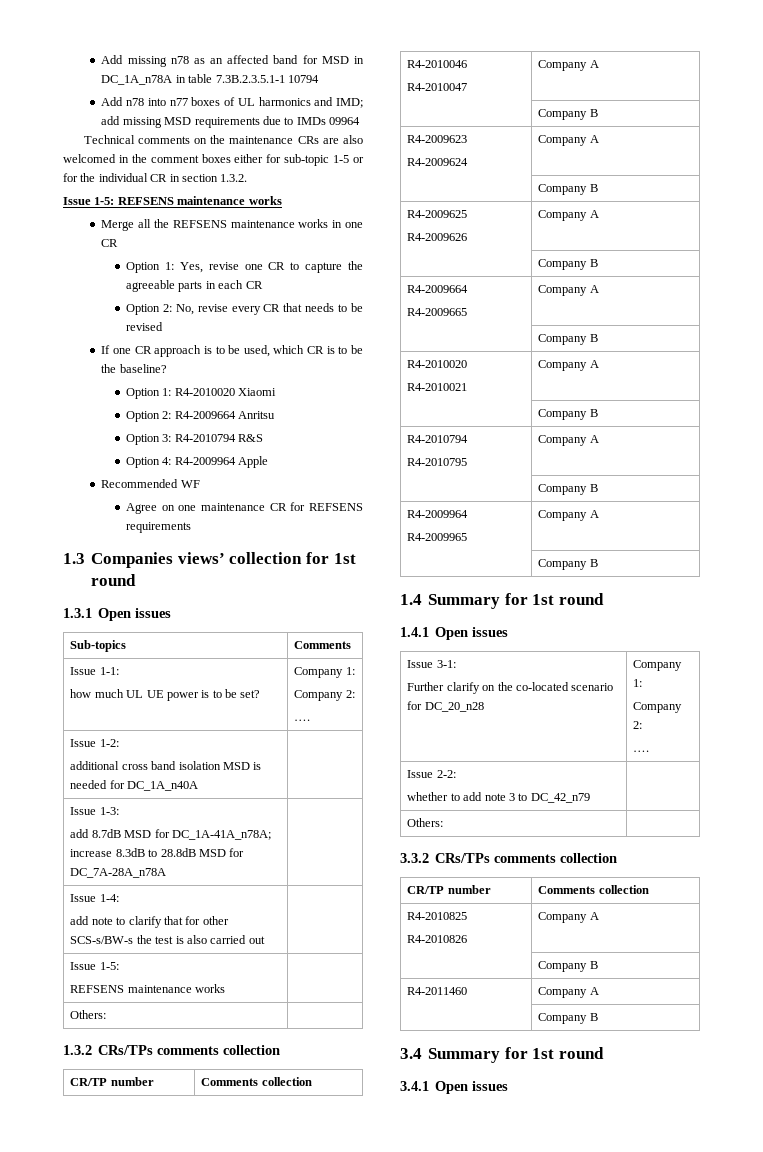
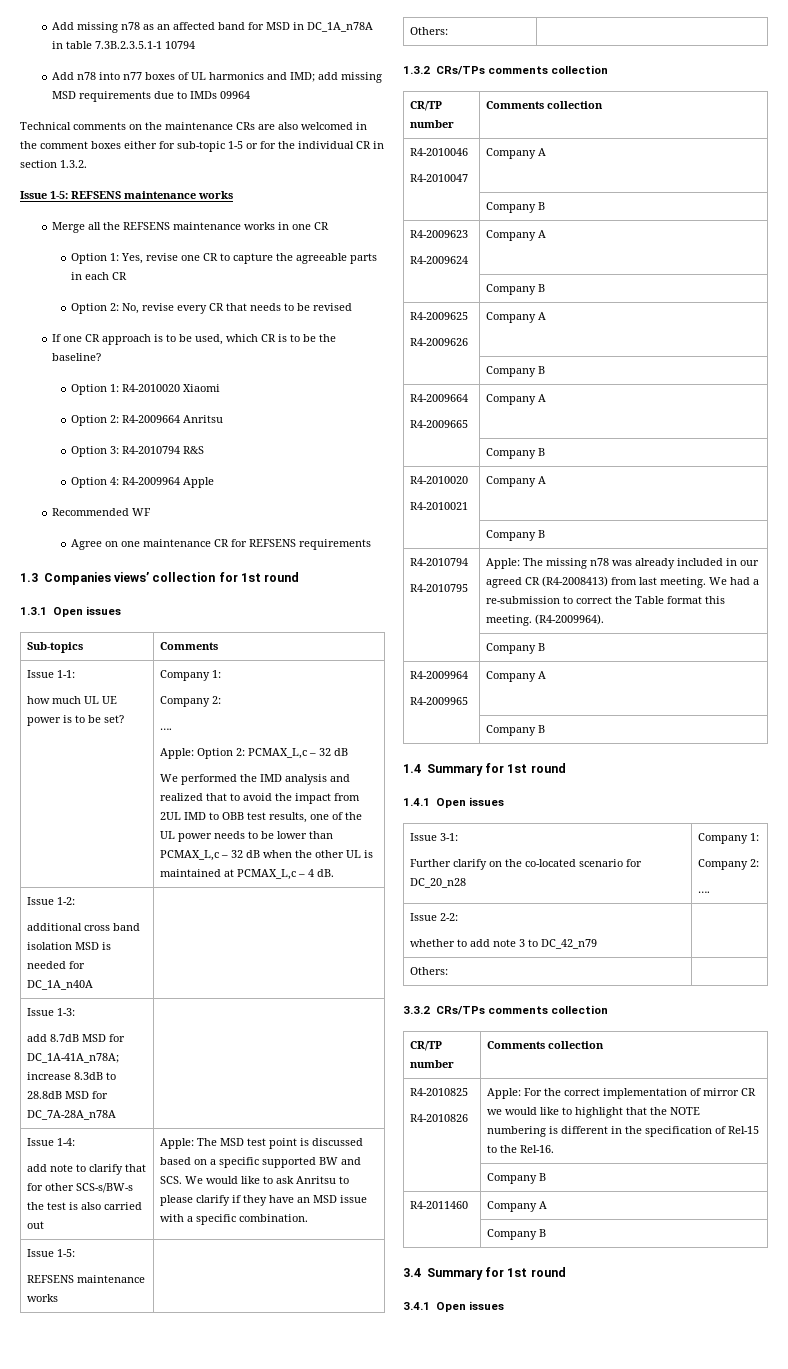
(311, 720) none -> [159,748,348,759] [159,774,350,785] [159,793,360,804] [159,812,362,823] [159,831,333,842] [159,850,373,861] [159,869,334,880] // Apple: Option 2: PCMAX_L,c – 32 dB // We performed the IMD analysis and realized that to avoid the impact from 2UL IMD to OBB test results, one of the UL power needs to be lower than PCMAX_L,c – 32 dB when the other UL is maintained at PCMAX_L,c – 4 dB.
(265, 940) none -> [159,1138,363,1149] [159,1157,361,1168] [159,1176,349,1184] [159,1195,367,1206] [159,1214,308,1225] Apple: The MSD test point is discussed based on a specific supported BW and SCS. We would like to ask Anritsu to please clarify if they have an MSD issue with a specific combination.
[538,435,599,446] Company A -> [485,558,759,569] [485,576,759,588] [485,596,725,604] [485,614,604,626] Apple: The missing n78 was already included in our agreed CR (R4-2008413) from last meeting. We had a re-submission to correct the Table format this meeting. (R4-2009964).
[538,912,599,923] Company A -> [486,1088,756,1099] [486,1107,700,1118] [486,1126,759,1137] [486,1145,554,1153] Apple: For the correct implementation of mirror CR we would like to highlight that the NOTE numbering is different in the specification of Rel-15 to the Rel-16.

